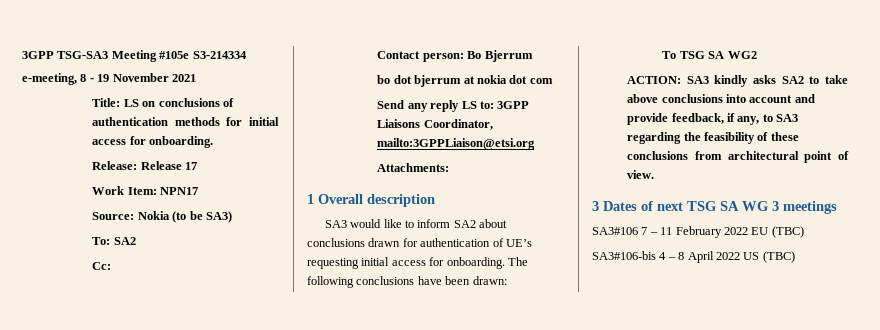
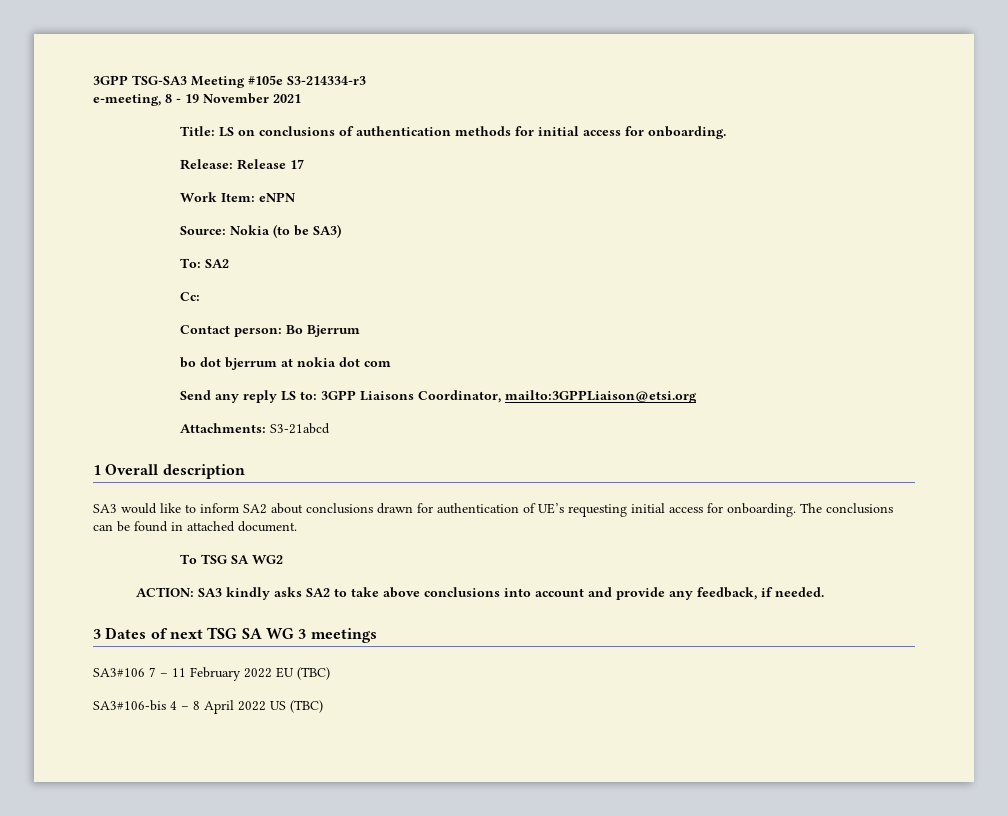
[192,51,247,59] S3-214334 -> [287,76,366,85] S3-214334-r3
[160,187,199,195] NPN17 -> [258,192,296,202] eNPN
(450, 167) none -> [269,423,330,434] S3-21abcd
[307,276,507,288] following conclusions have been drawn: -> [826,503,893,514] [93,521,297,532] conclusions can be found in attached document.
(669, 119) none -> [669,591,694,600] any
[737,114,799,125] [627,132,799,144] [627,151,849,163] [627,170,655,179] any, to SA3 regarding the feasibility of these conclusions from architectural point of view. -> [775,587,825,597] needed.

